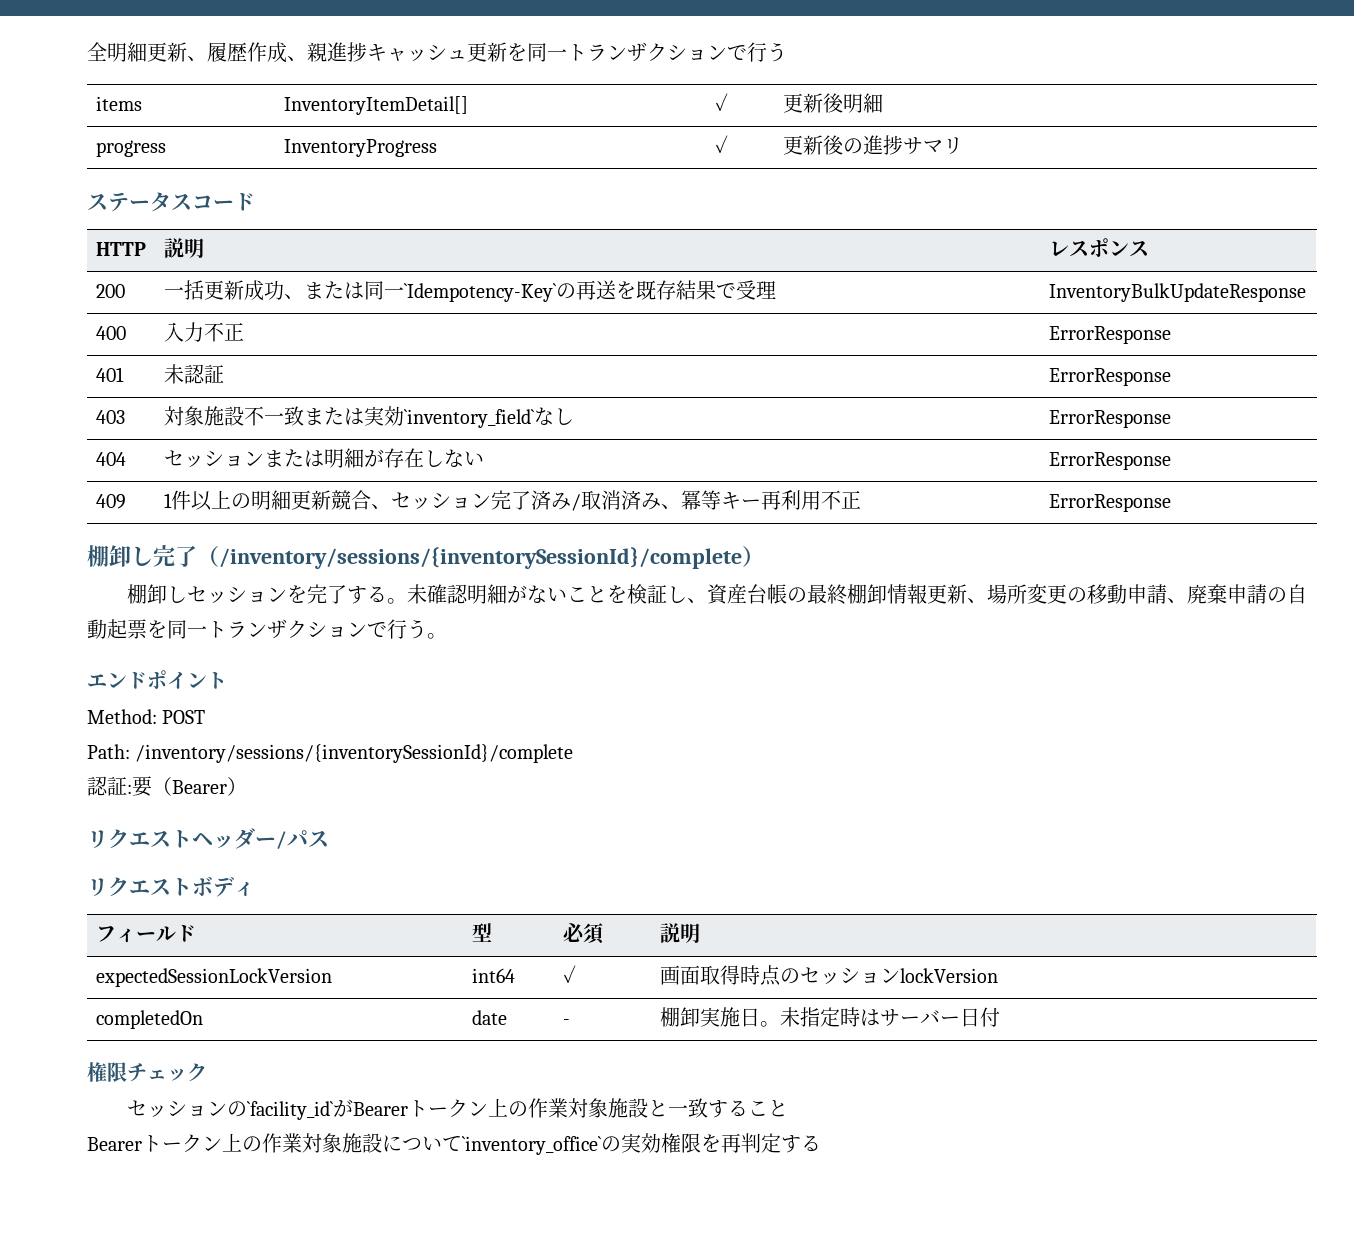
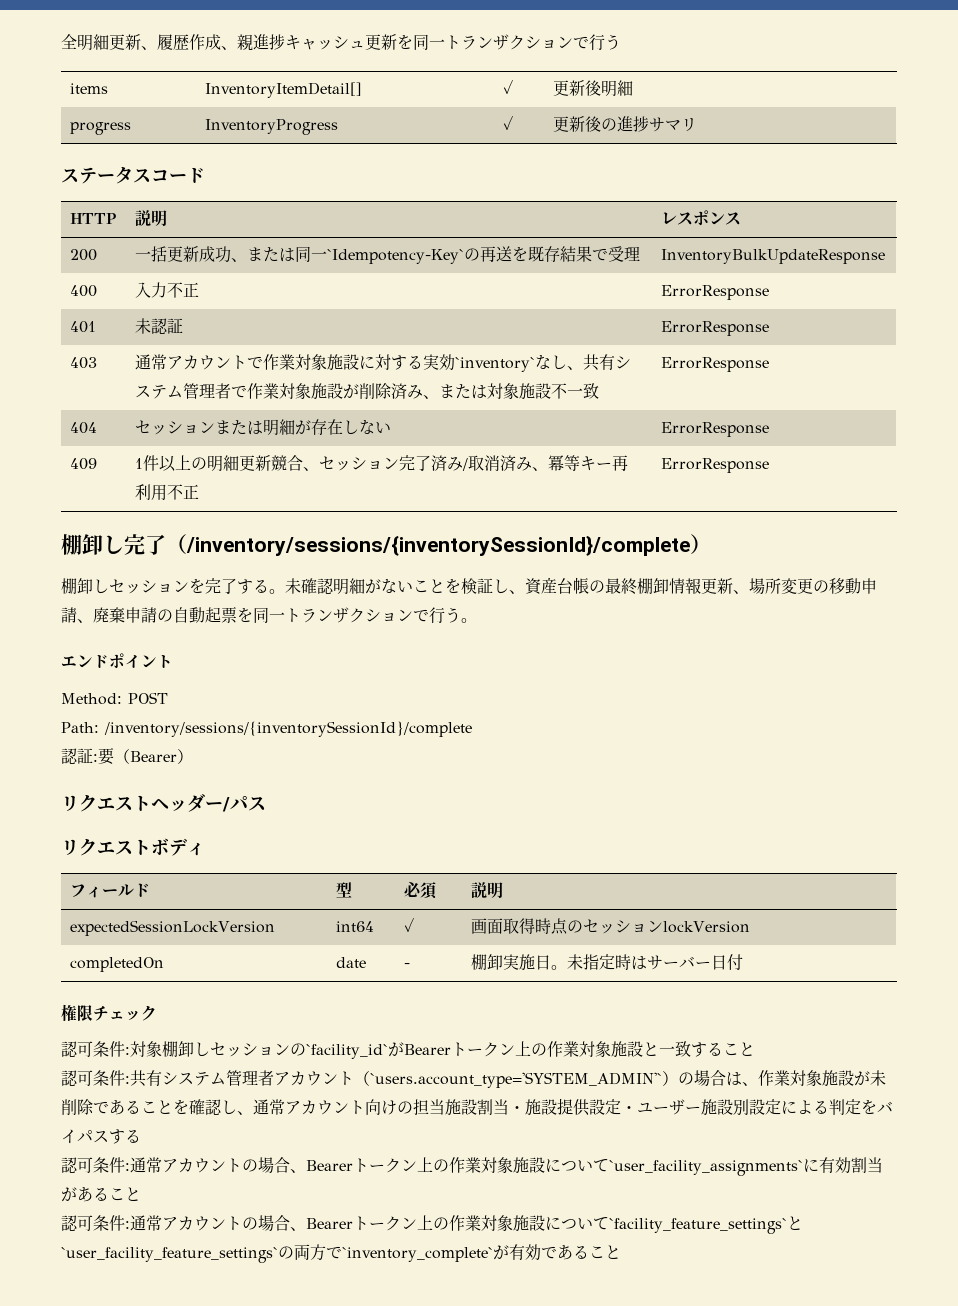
(125, 417) none -> [135,354,632,372] [135,383,488,400] 通常アカウントで作業対象施設に対する実効`inventory`なし、共有システム管理者で作業対象施設が削除済み、または
[303,406,574,428] または実効`inventory_field`なし -> (600, 391) none
(207, 1072) none -> [61,1041,210,1057] 認可条件:対象棚卸し
[87,1133,821,1155] Bearerトークン上の作業対象施設について`inventory_office`の実効権限を再判定する -> [61,1070,886,1088] [61,1098,893,1116] [61,1129,141,1144] [61,1157,883,1176] [61,1187,141,1202] [61,1215,803,1234] [61,1244,621,1263] 認可条件:共有システム管理者アカウント（`users.account_type='SYSTEM_ADMIN'`）の場合は、作業対象施設が未削除であることを確認し、通常アカウント向けの担当施設割当・施設提供設定・ユーザー施設別設定による判定をバイパスする // 認可条件:通常アカウントの場合、Bearerトークン上の作業対象施設について`user_facility_assignments`に有効割当があること // 認可条件:通常アカウントの場合、Bearerトークン上の作業対象施設について`facility_feature_settings`と`user_facility_feature_settings`の両方で`inventory_complete`が有効であること

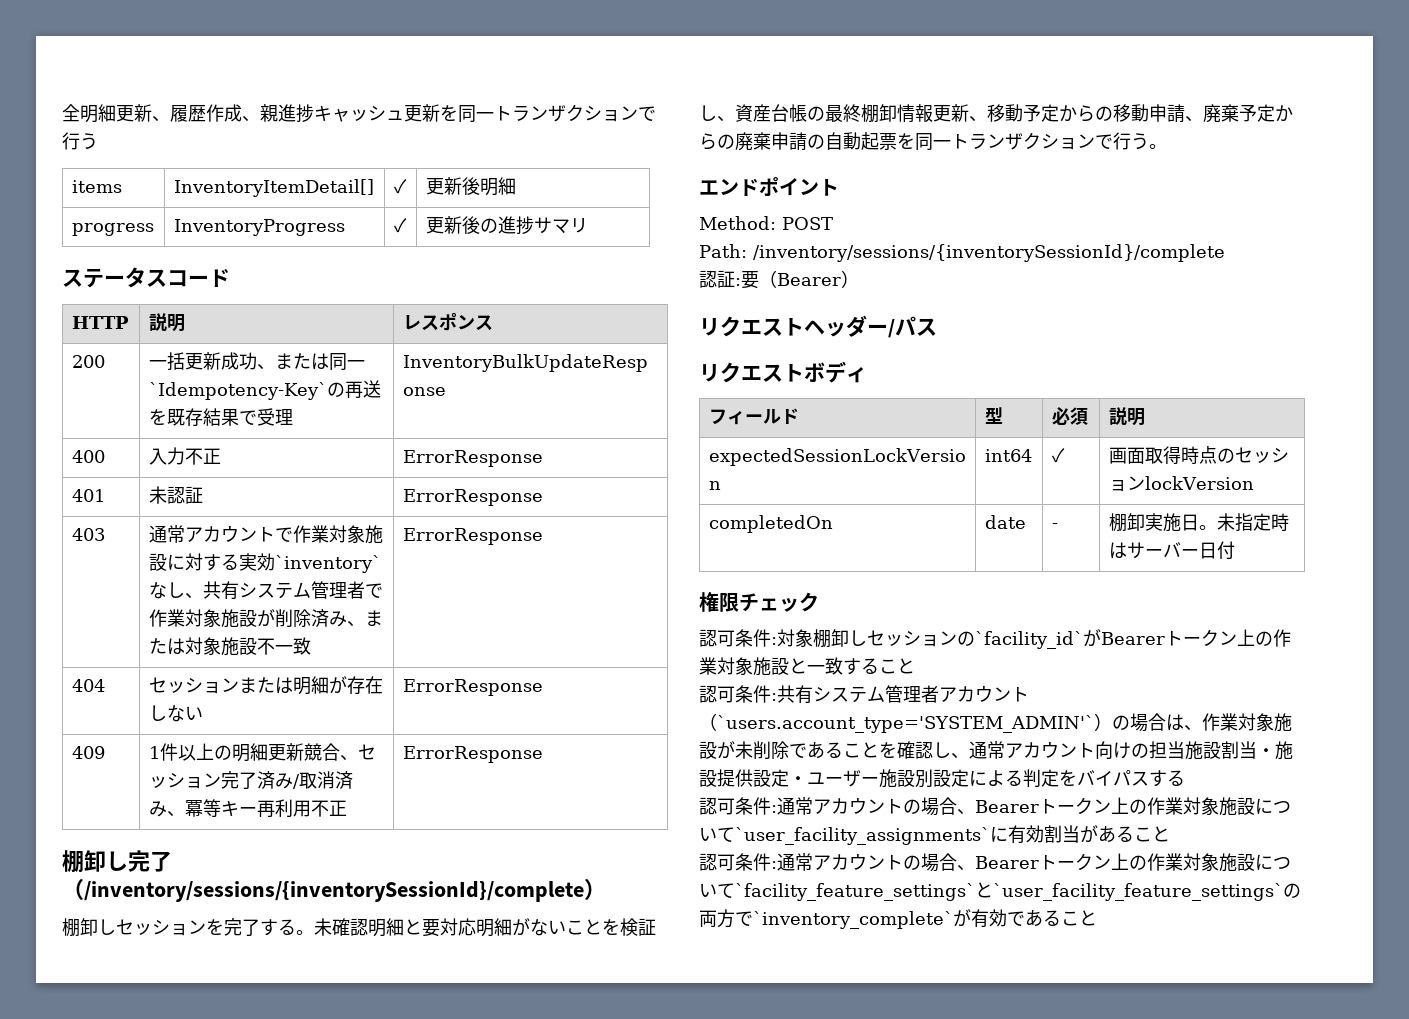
(365, 586) none -> [404,918,512,937] と要対応明細
[749,578,813,594] 場所変更 -> [987,104,1095,122] 移動予定から
(125, 615) none -> [1239,104,1293,122] [699,132,771,151] 予定からの廃棄

